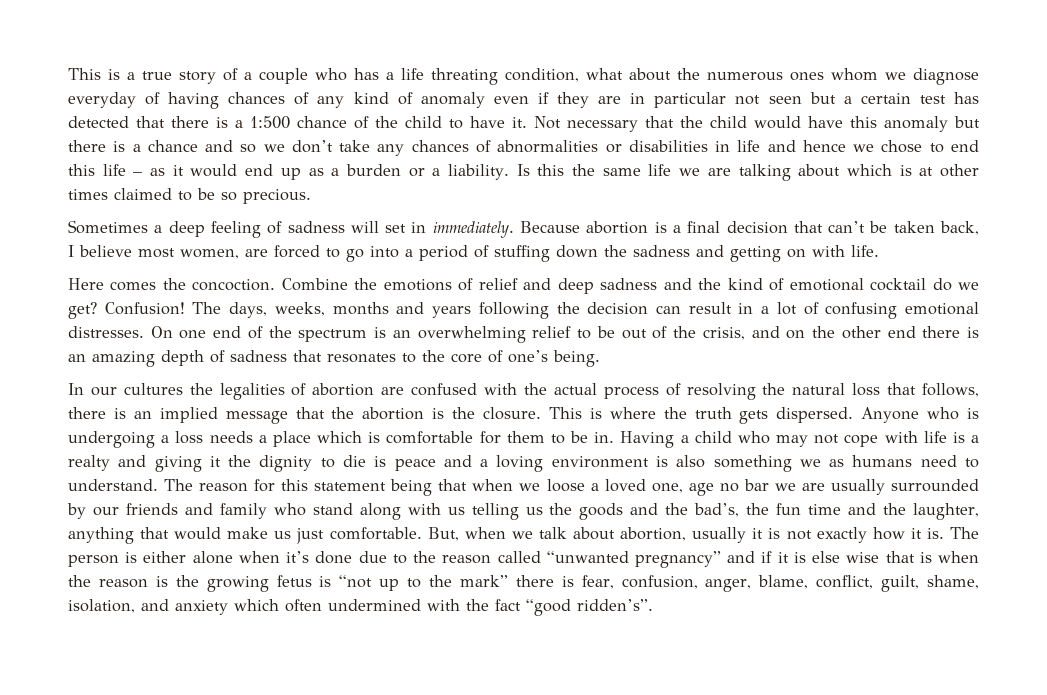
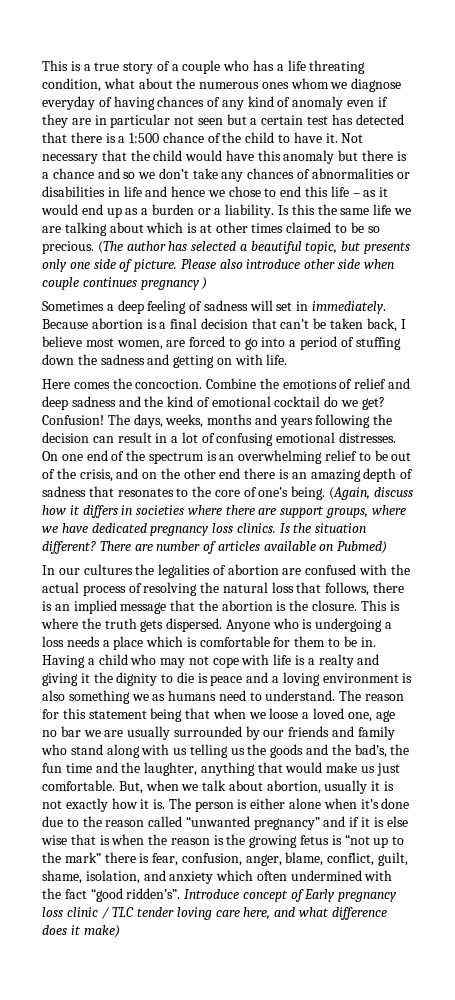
(311, 196) none -> [97,241,411,254] [42,259,394,272] [42,277,208,290] (The author has selected a beautiful topic, but presents only one side of picture. Please also introduce other side when couple continues pregnancy )
(600, 358) none -> [329,487,413,500] [42,505,406,518] [42,523,367,536] [42,541,388,554] (Again, discuss how it differs in societies where there are support groups, where we have dedicated pregnancy loss clinics. Is the situation different? There are number of articles available on Pubmed)
(653, 605) none -> [184,889,398,902] [42,907,387,920] [42,925,120,938] Introduce concept of Early pregnancy loss clinic / TLC tender loving care here, and what difference does it make)

